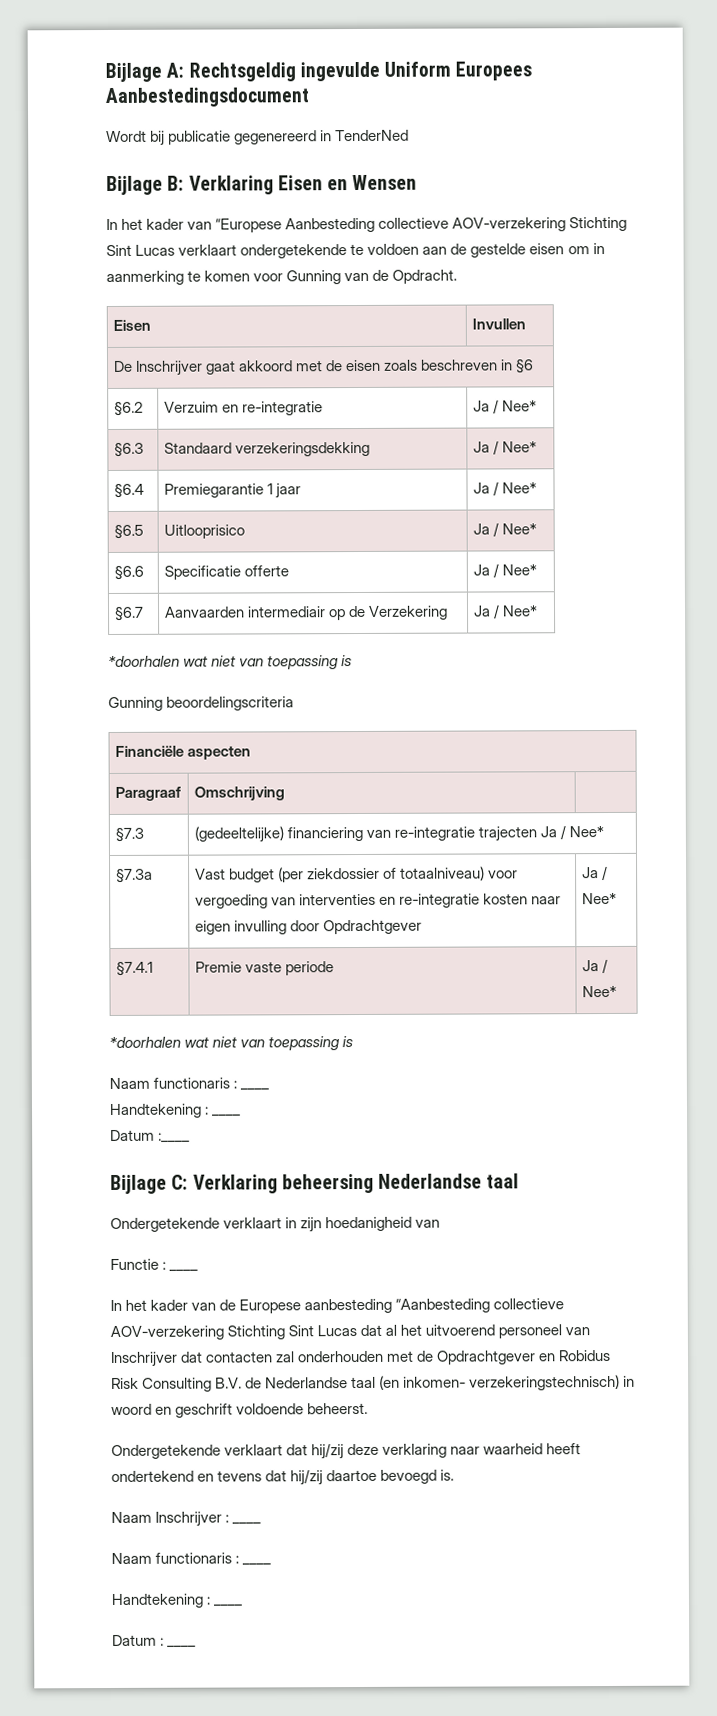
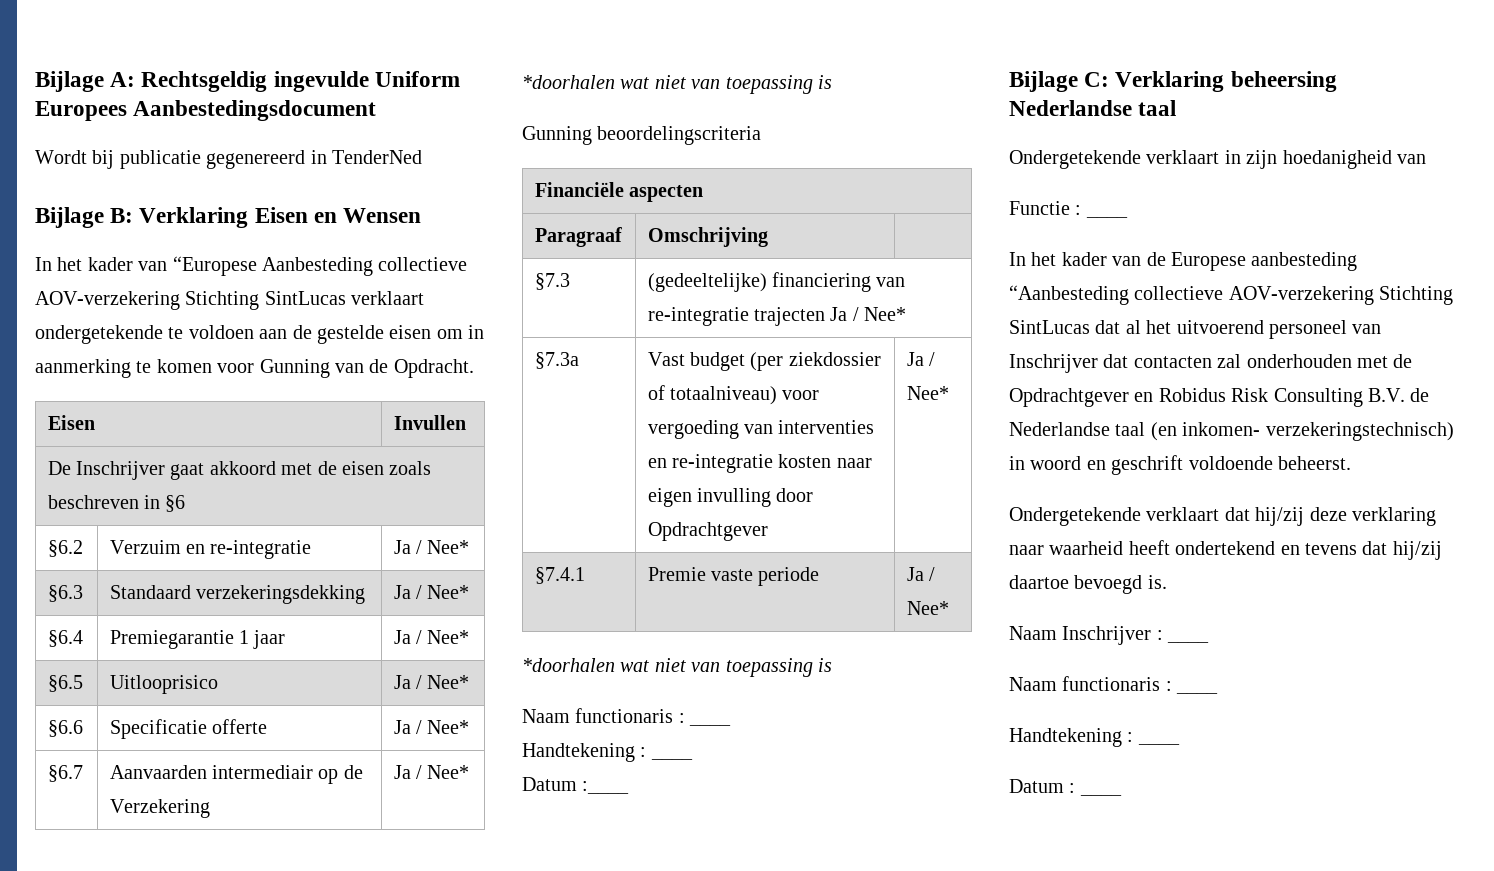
[106,244,176,257] Sint Lucas -> [264,291,346,305] SintLucas
[288,1325,358,1337] Sint Lucas -> [1009,320,1090,334] SintLucas

